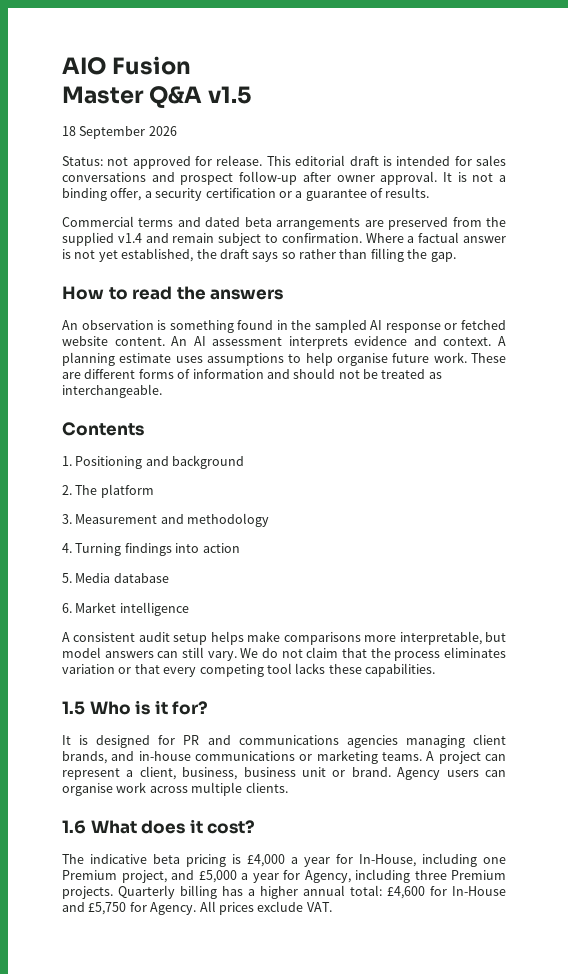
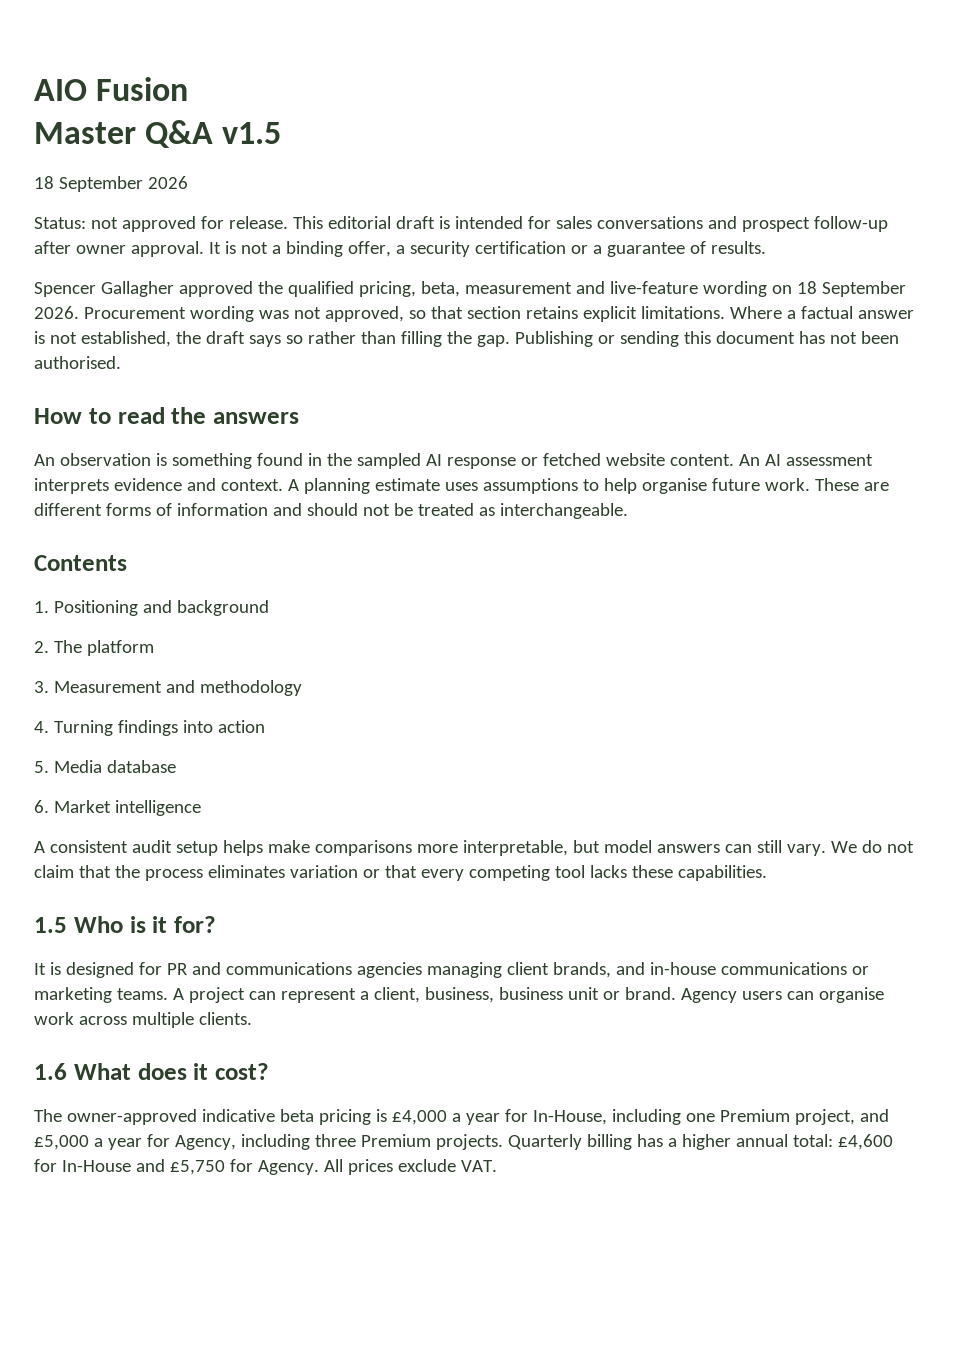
[62,216,507,230] [62,232,362,246] Commercial terms and dated beta arrangements are preserved from the supplied v1.4 and remain subject to confirmation. -> [34,281,906,297] [34,306,725,322] Spencer Gallagher approved the qualified pricing, beta, measurement and live-feature wording on 18 September 2026. Procurement wording was not approved, so that section retains explicit limitations.
[98,250,118,262] yet -> (77, 338) none
(456, 257) none -> [514,331,899,347] [34,356,121,369] Publishing or sending this document has not been authorised.
(84, 859) none -> [66,1109,197,1125] owner-approved

